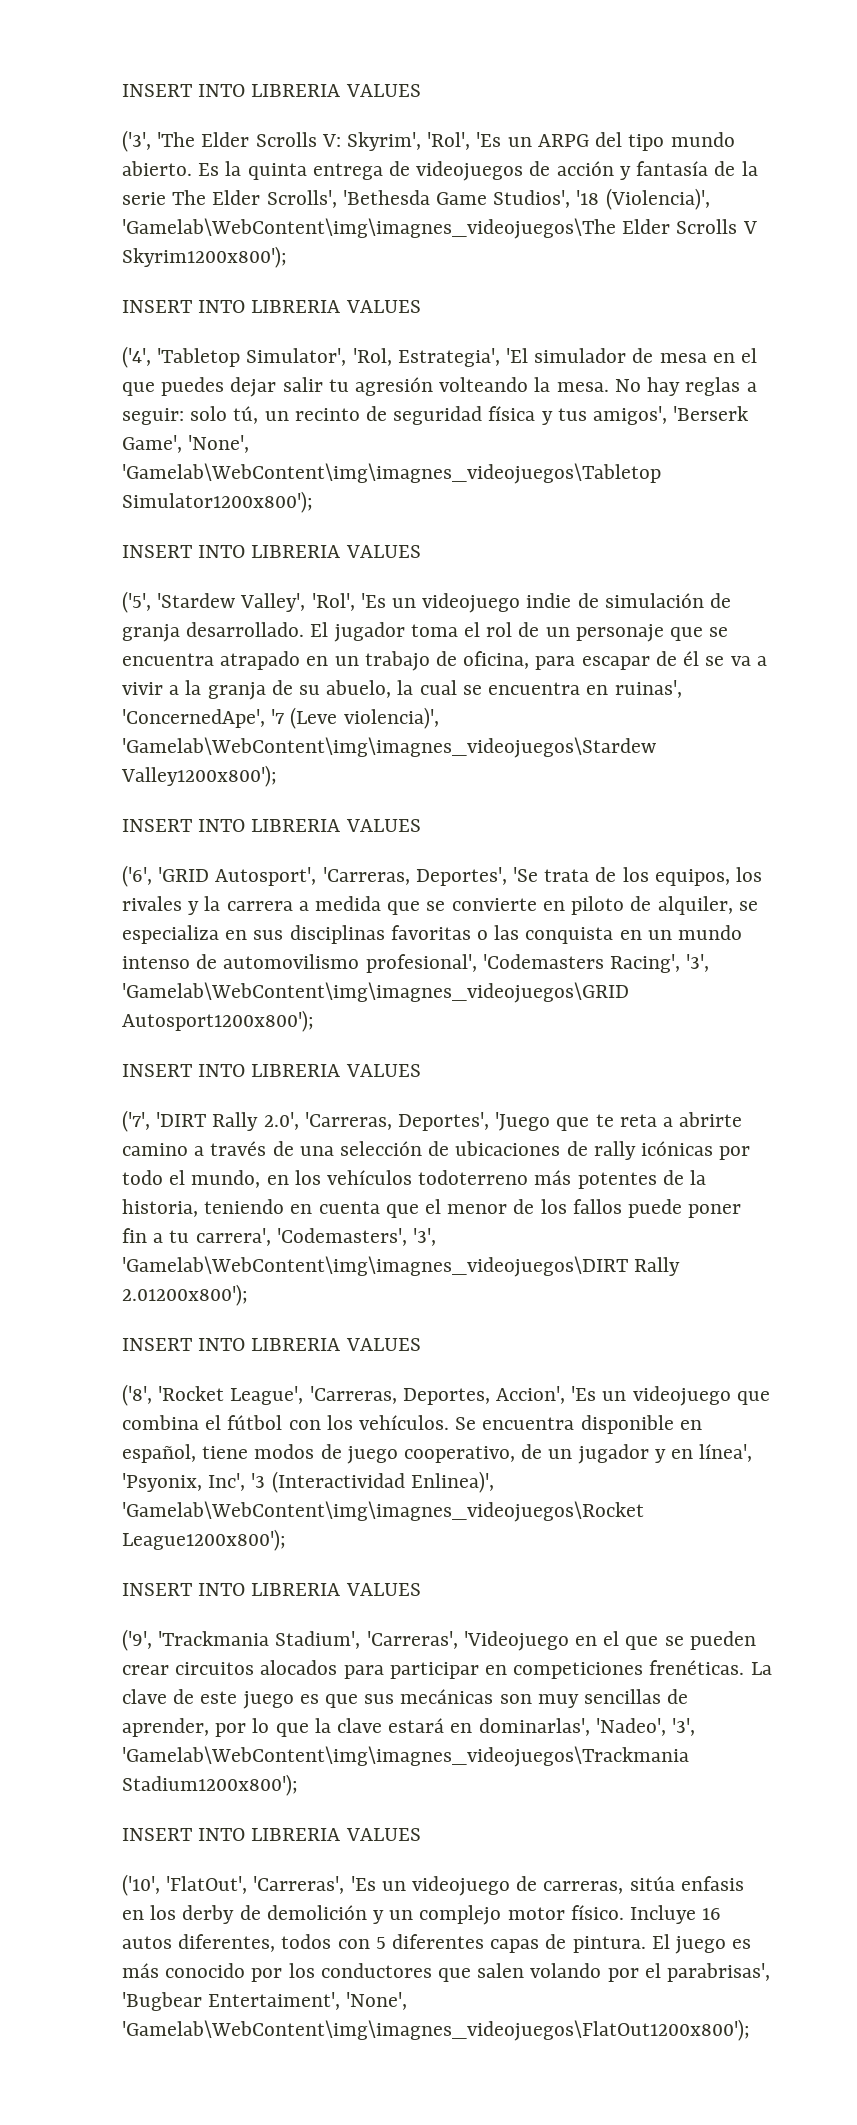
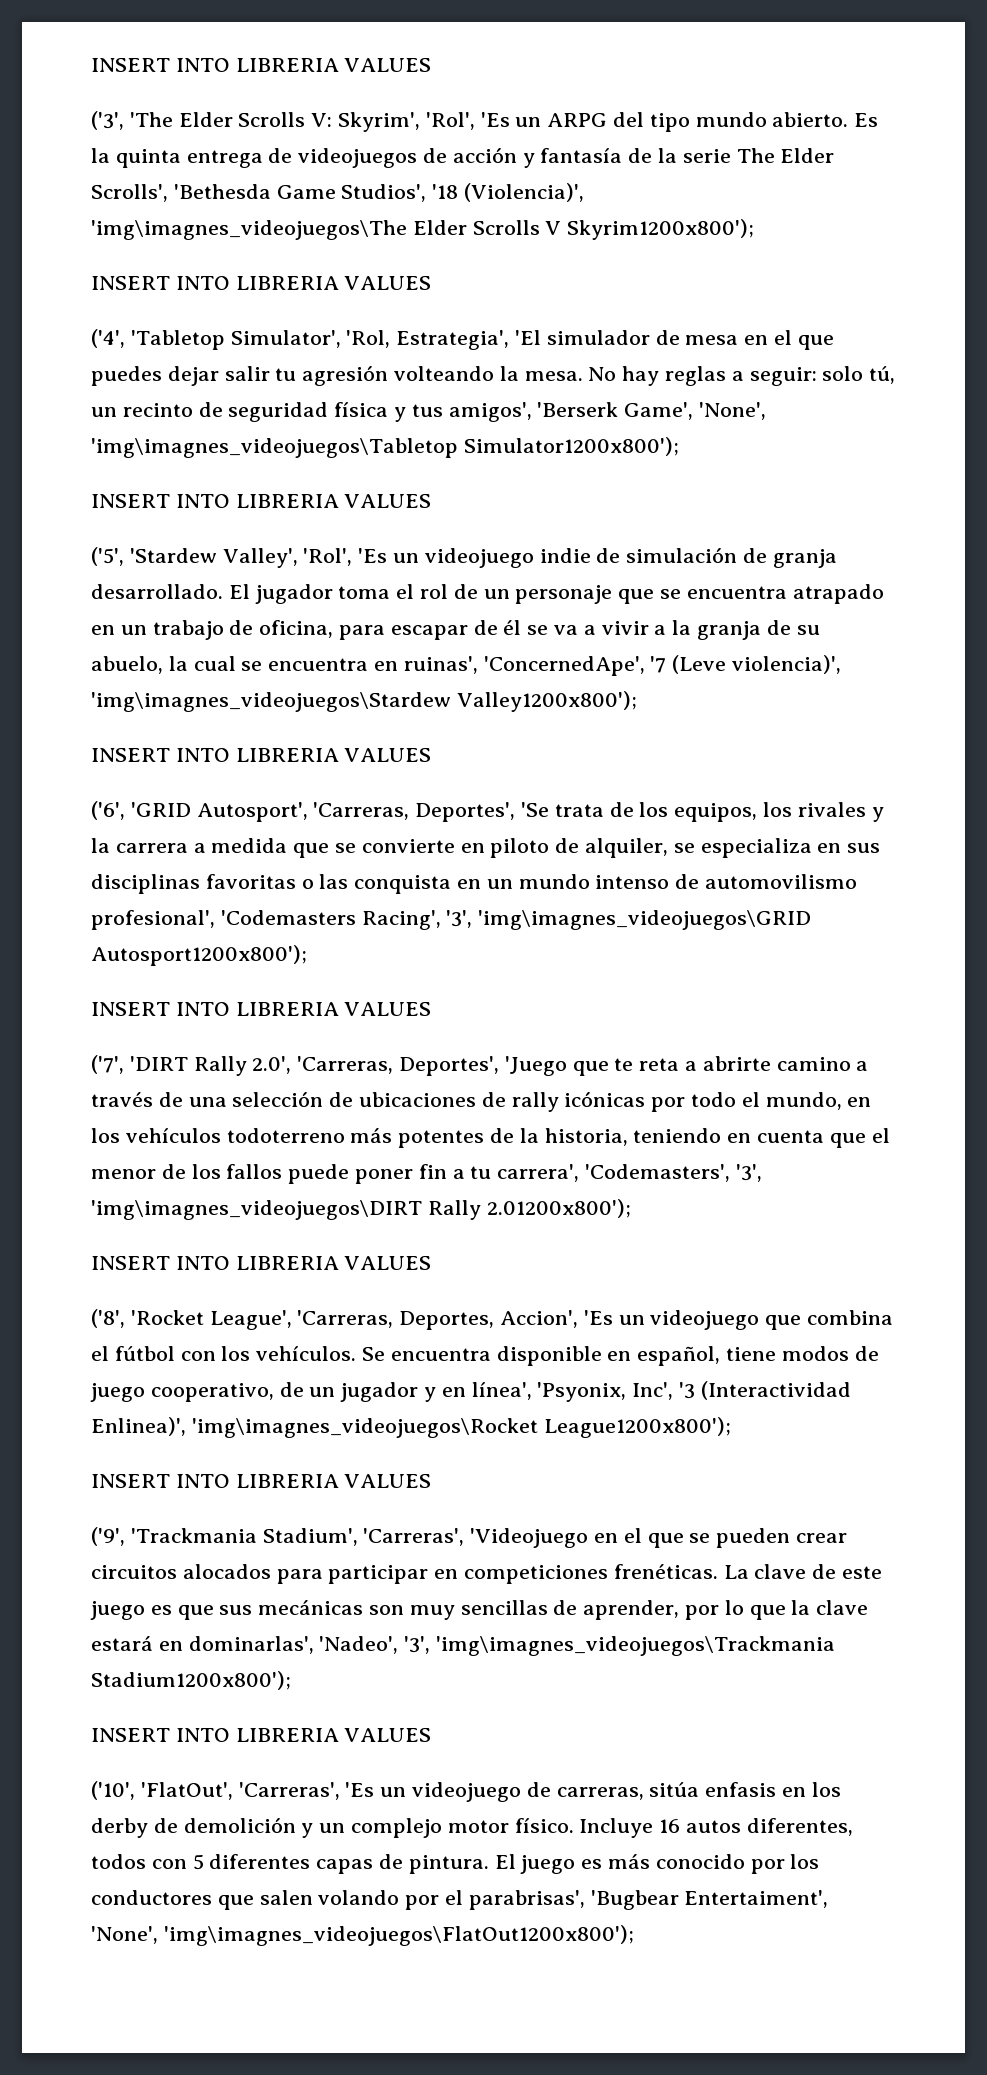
[122,218,616,239] 'Gamelab\WebContent\img\imagnes_videojuegos\The -> [91,220,407,240] 'img\imagnes_videojuegos\The
[122,463,661,484] 'Gamelab\WebContent\img\imagnes_videojuegos\Tabletop -> [91,438,458,458] 'img\imagnes_videojuegos\Tabletop
[122,737,656,758] 'Gamelab\WebContent\img\imagnes_videojuegos\Stardew -> [91,692,451,712] 'img\imagnes_videojuegos\Stardew
[122,982,629,1003] 'Gamelab\WebContent\img\imagnes_videojuegos\GRID -> [478,910,812,930] 'img\imagnes_videojuegos\GRID
[122,1256,628,1277] 'Gamelab\WebContent\img\imagnes_videojuegos\DIRT -> [91,1200,422,1220] 'img\imagnes_videojuegos\DIRT
[122,1501,644,1522] 'Gamelab\WebContent\img\imagnes_videojuegos\Rocket -> [191,1418,538,1438] 'img\imagnes_videojuegos\Rocket
[122,1746,689,1767] 'Gamelab\WebContent\img\imagnes_videojuegos\Trackmania -> [436,1636,836,1656] 'img\imagnes_videojuegos\Trackmania
[122,2019,750,2041] 'Gamelab\WebContent\img\imagnes_videojuegos\FlatOut1200x800'); -> [163,1925,634,1946] 'img\imagnes_videojuegos\FlatOut1200x800');

